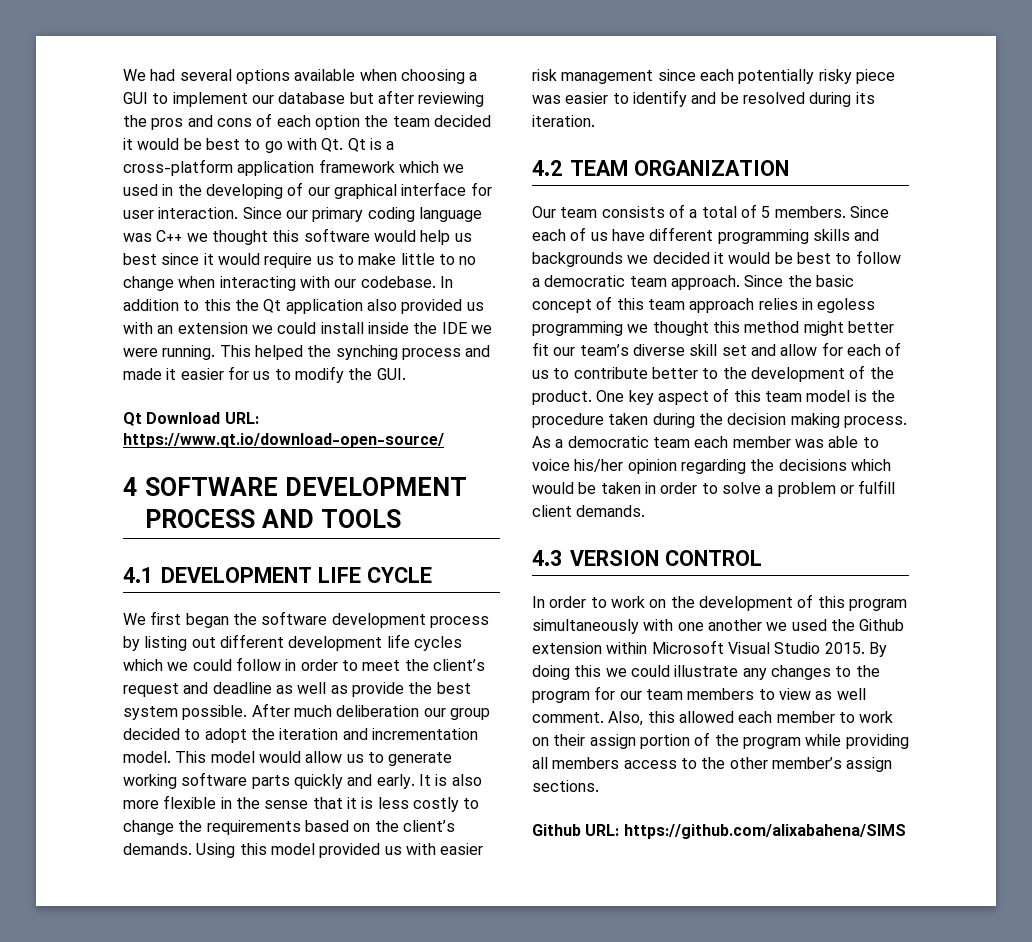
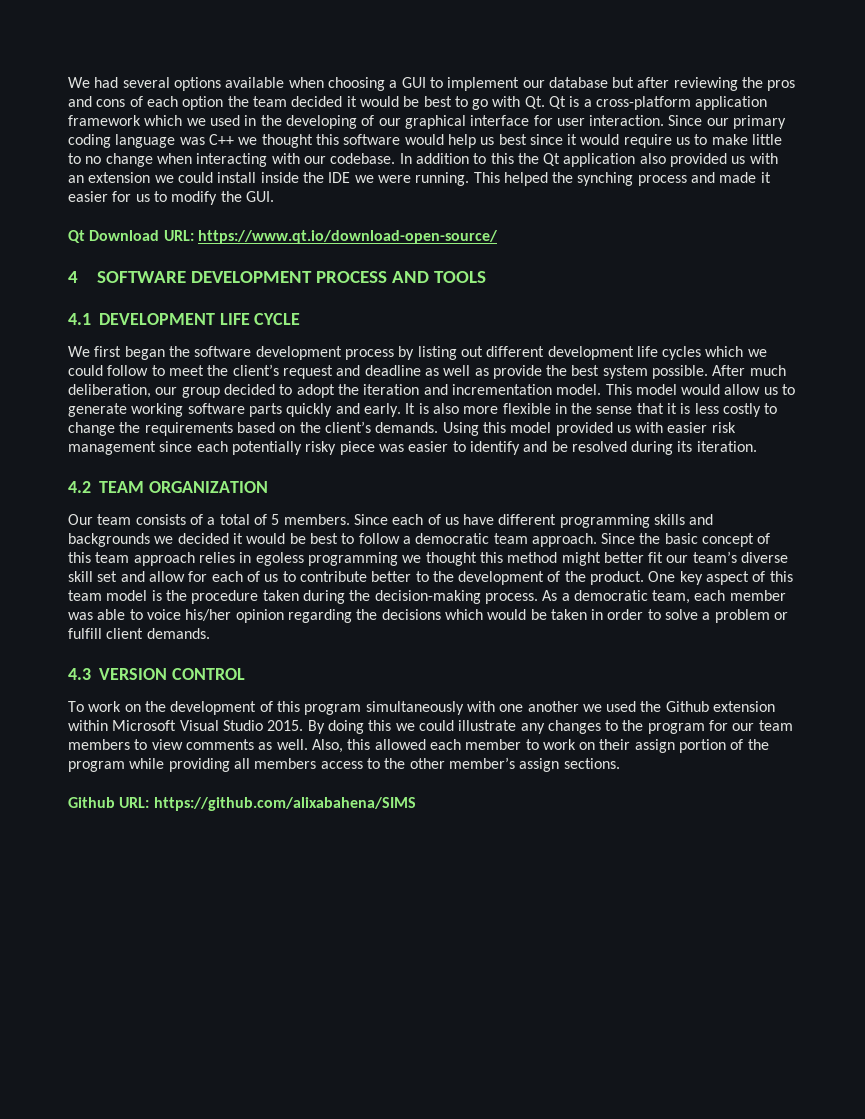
[285,659,338,671] in order -> (149, 370) none
[336,705,420,717] deliberation -> [68,384,151,398] deliberation,
[727,413,840,428] decision making -> [374,590,481,604] decision-making
[652,437,690,448] team -> [652,590,691,604] team,
[532,596,607,608] In order to -> [68,701,84,712] To
[815,688,866,700] [532,712,604,723] as well comment. -> [185,739,308,750] comments as well.

